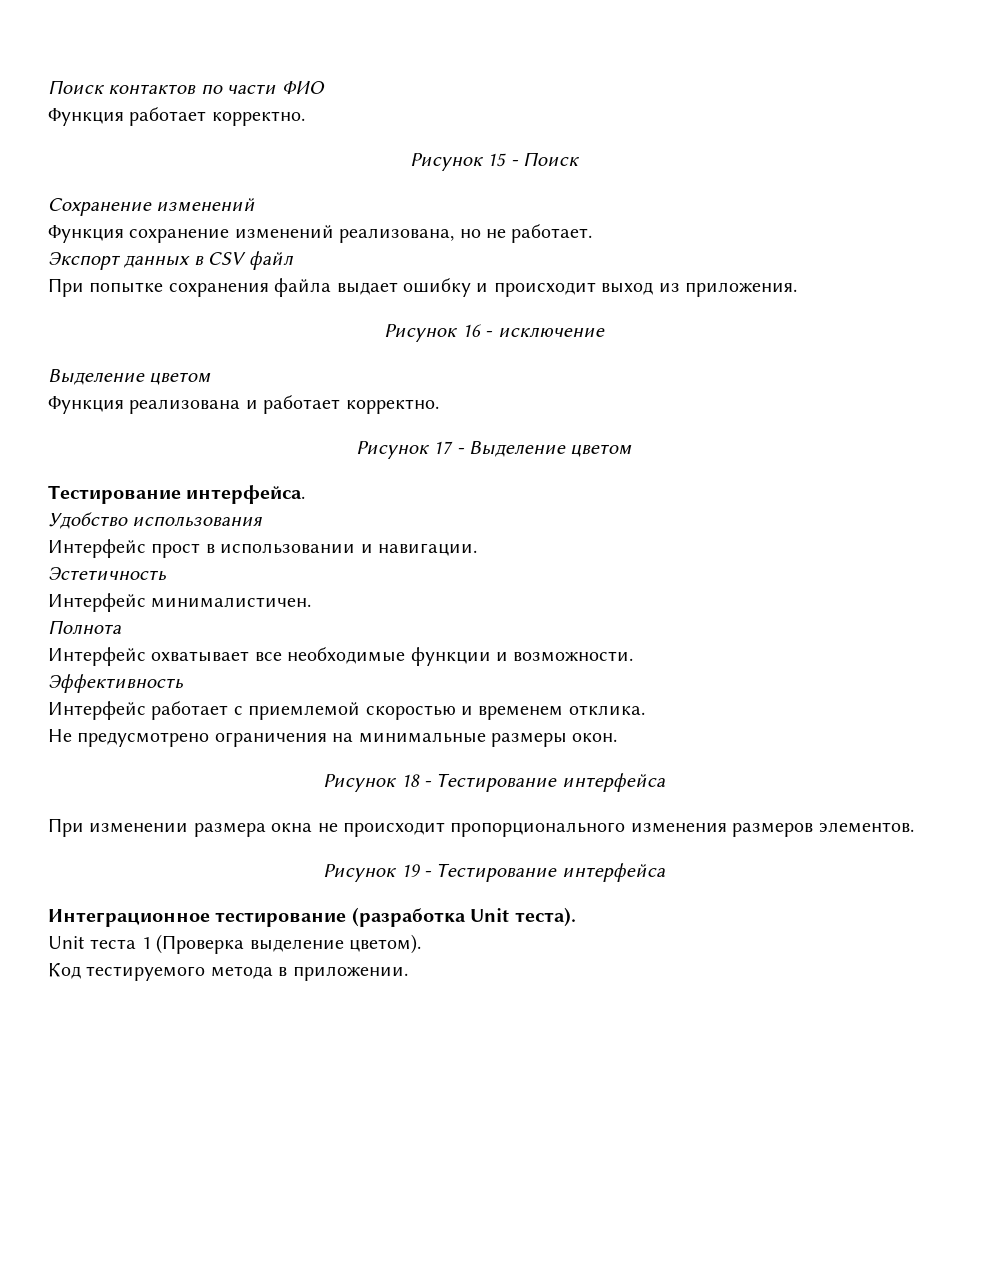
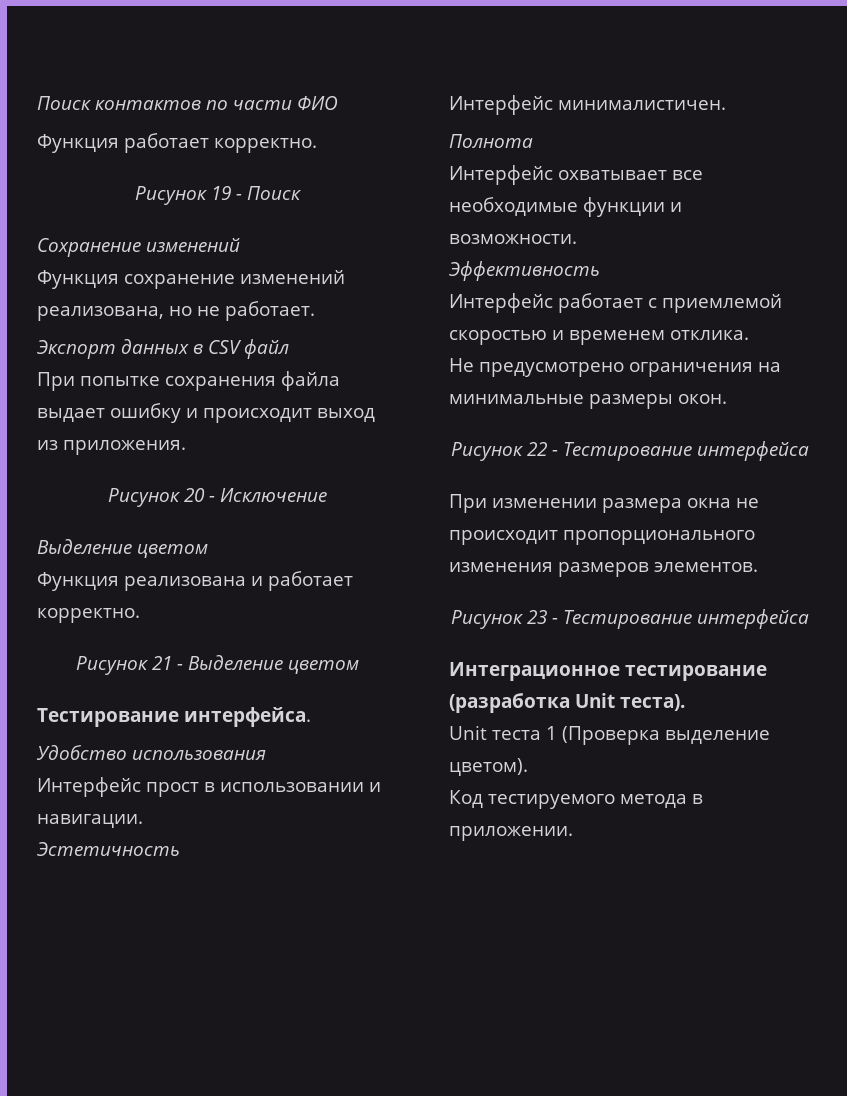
[487,153,507,167] 15 -> [211,186,231,200] 19
[461,324,605,337] 16 - исключение -> [184,488,327,502] 20 - Исключение
[433,441,454,454] 17 -> [152,656,172,670] 21
[400,774,420,787] 18 -> [526,442,548,456] 22
[400,864,420,877] 19 -> [526,610,547,624] 23

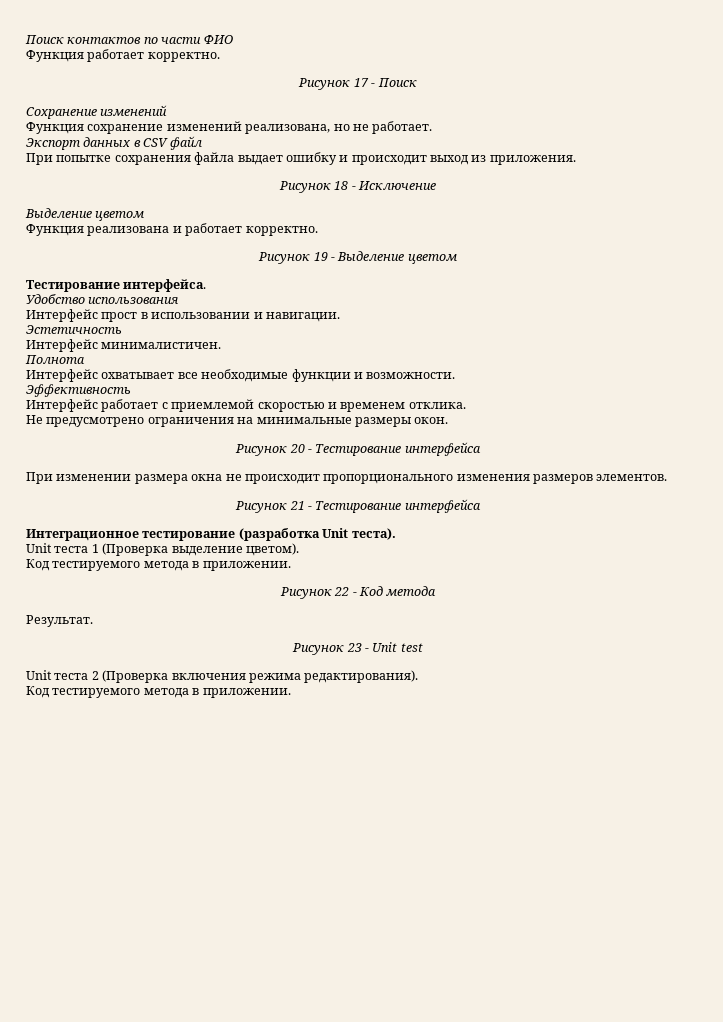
[211,186,231,200] 19 -> [353,78,369,87] 17
[184,488,205,502] 20 -> [334,181,349,190] 18
[152,656,172,670] 21 -> [313,252,328,261] 19
[526,442,548,456] 22 -> [289,444,305,453] 20
[526,610,547,624] 23 -> [289,501,305,510] 21
(573, 833) none -> [279,586,437,599] [26,615,93,627] [292,642,423,655] [26,670,419,683] [26,686,291,698] // Рисунок 22 - Код метода // Результат. // Рисунок 23 - Unit test // Unit теста 2 (Проверка включения режима редактирования). // Код тестируемого метода в приложении.

